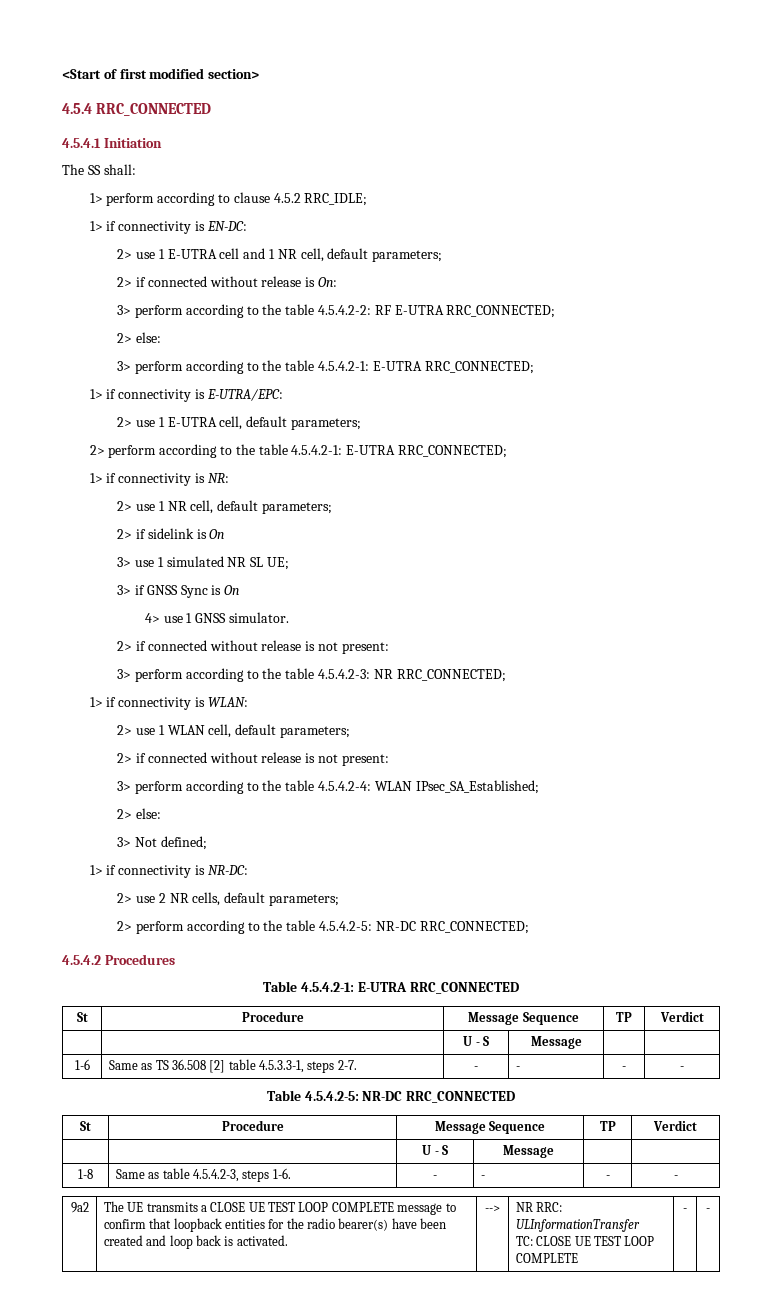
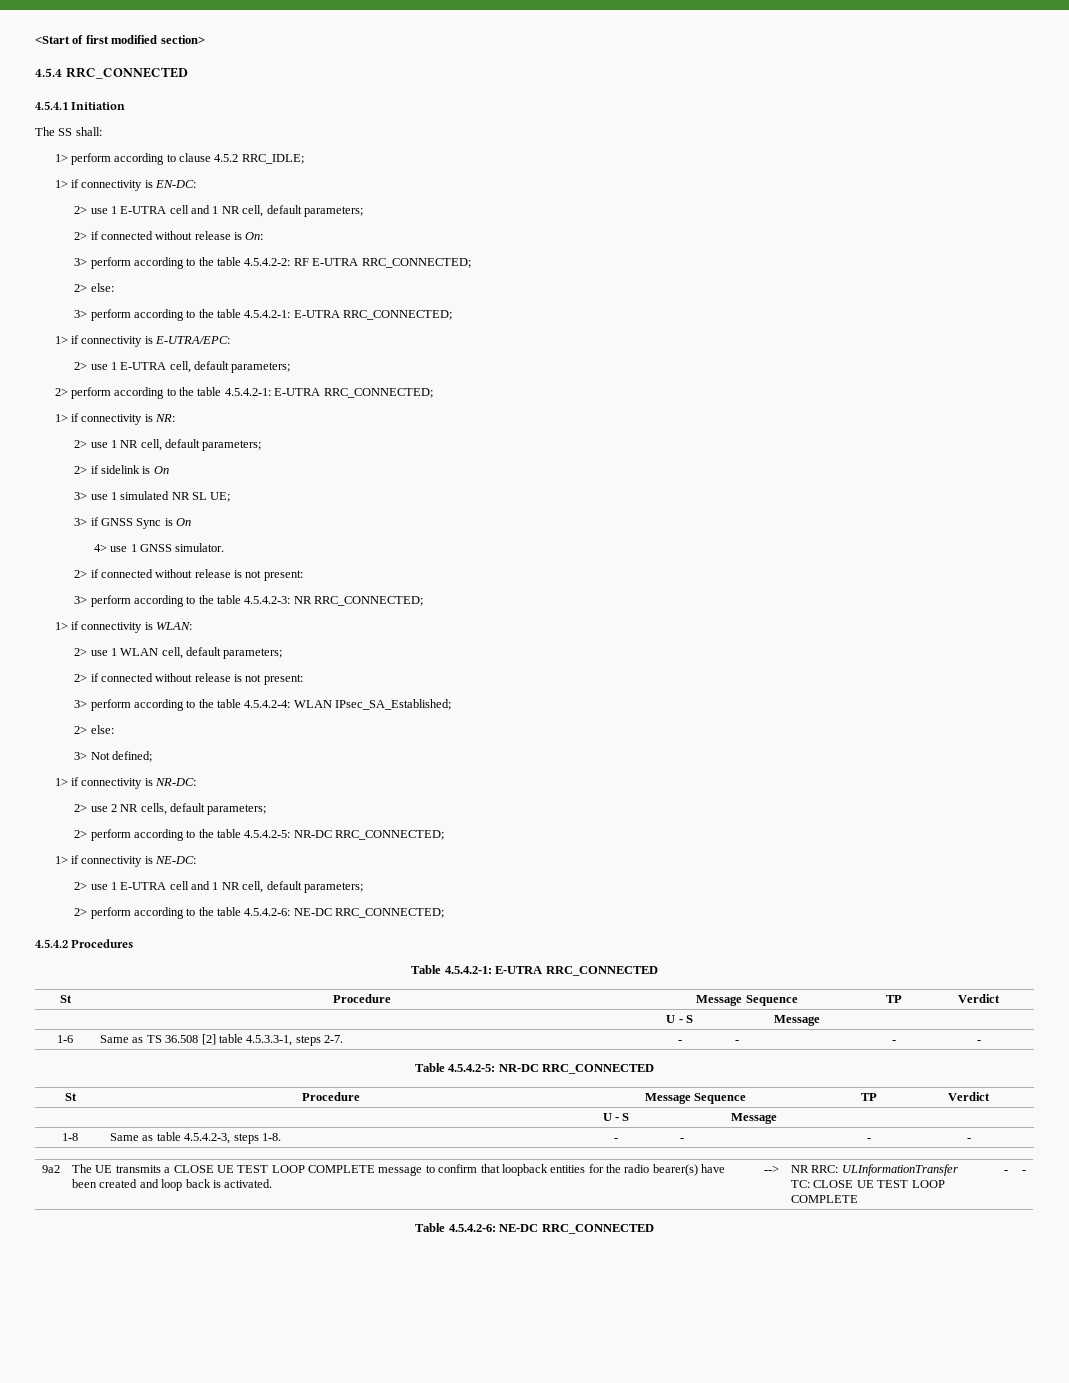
(529, 927) none -> [54,855,197,867] [74,881,363,893] [74,907,445,919] // 1> if connectivity is NE-DC: // 2> use 1 E-UTRA cell and 1 NR cell, default parameters; // 2> perform according to the table 4.5.4.2-6: NE-DC RRC_CONNECTED;
[272,1168,291,1179] 1-6. -> [261,1133,281,1141] 1-8.
(710, 1210) none -> [415,1223,654,1234] // Table 4.5.4.2-6: NE-DC RRC_CONNECTED

